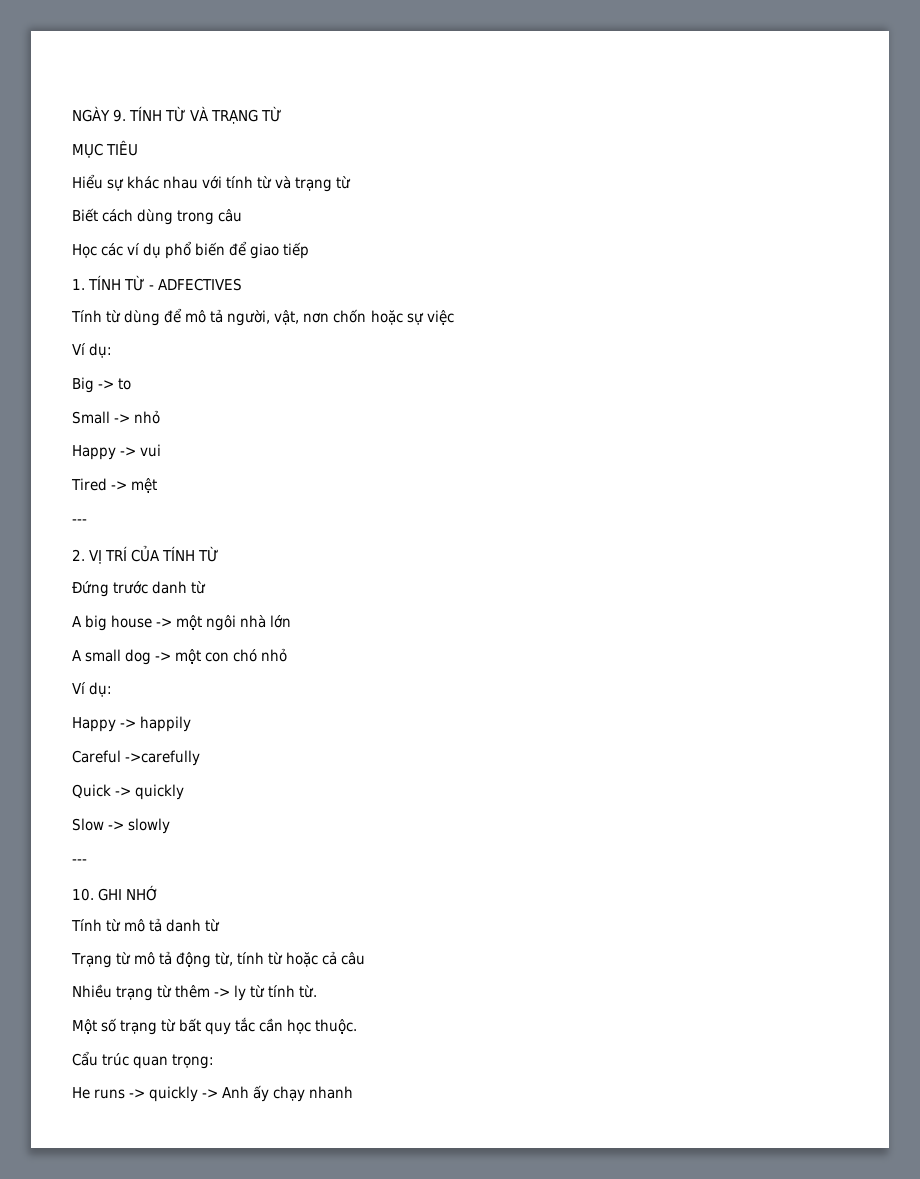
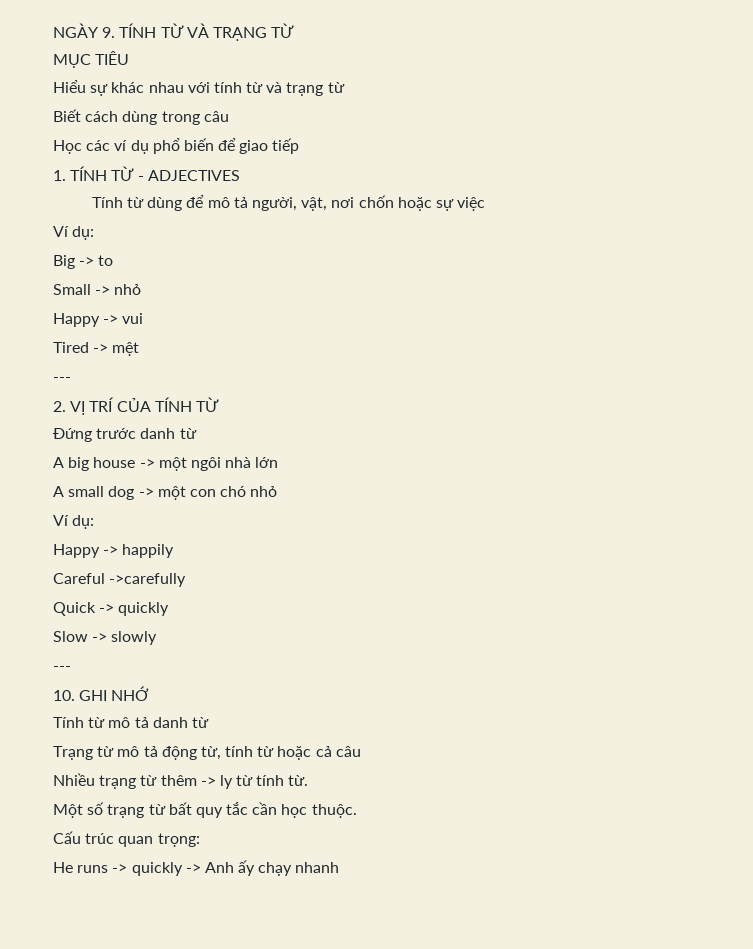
[158,278,243,291] ADFECTIVES -> [147,170,240,181] ADJECTIVES
[303,312,330,323] nơn -> [331,197,355,208] nơi
[72,1051,98,1066] Cẩu -> [53,831,81,844] Cấu

